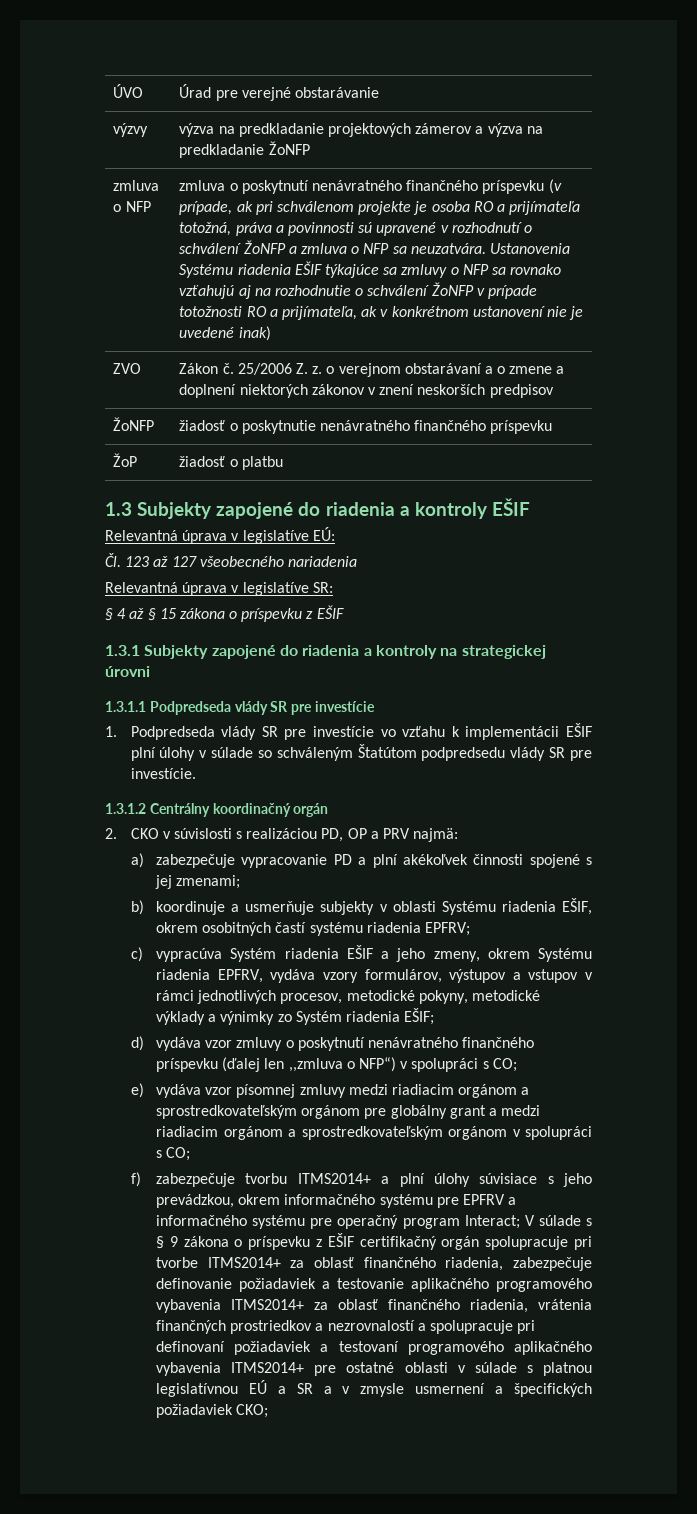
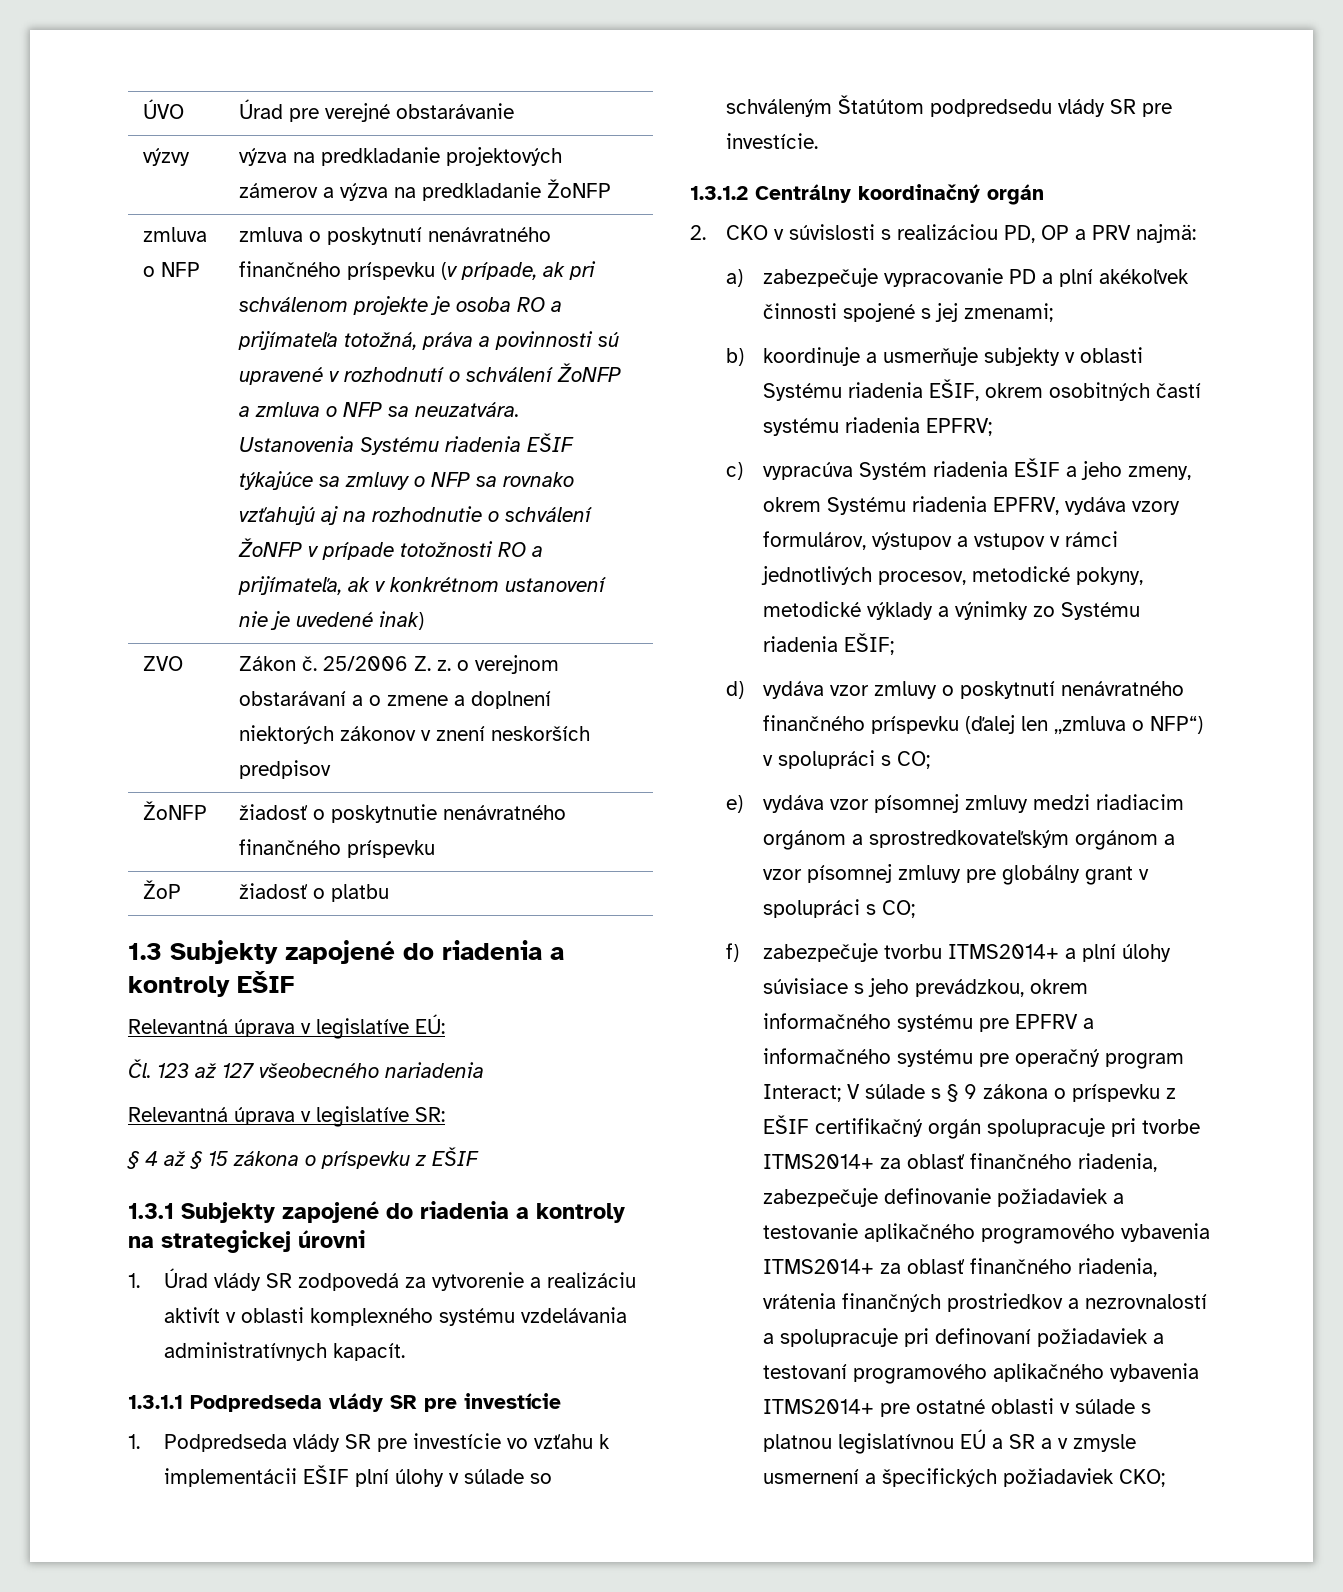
(150, 671) none -> [128,1268,637,1291] [164,1307,628,1326] [164,1342,406,1361] // 1. Úrad vlády SR zodpovedá za vytvorenie a realizáciu aktivít v oblasti komplexného systému vzdelávania administratívnych kapacít.
[295,1011,342,1025] Systém -> [1060,602,1140,620] Systému
[364,1105,541,1119] [156,1126,508,1140] pre globálny grant a medzi riadiacim orgánom a sprostredkovateľským orgánom -> [1163,834,1175,845] [762,864,1133,885] a vzor písomnej zmluvy pre globálny grant

